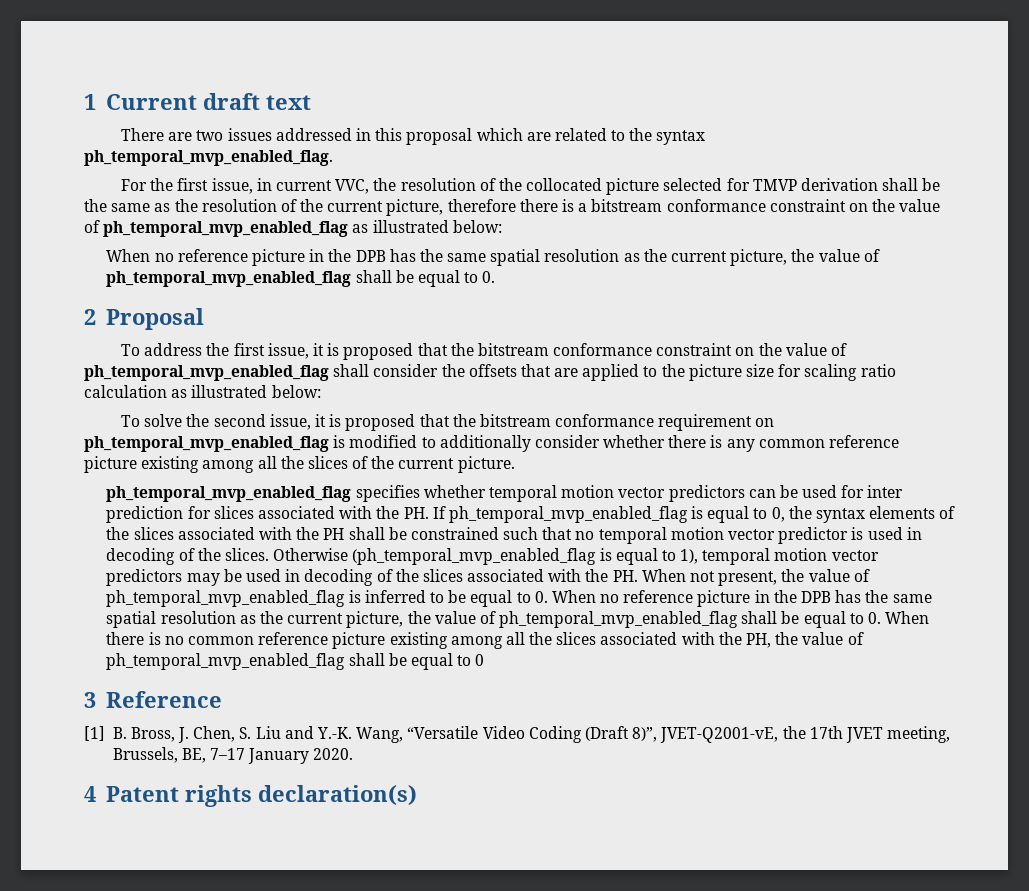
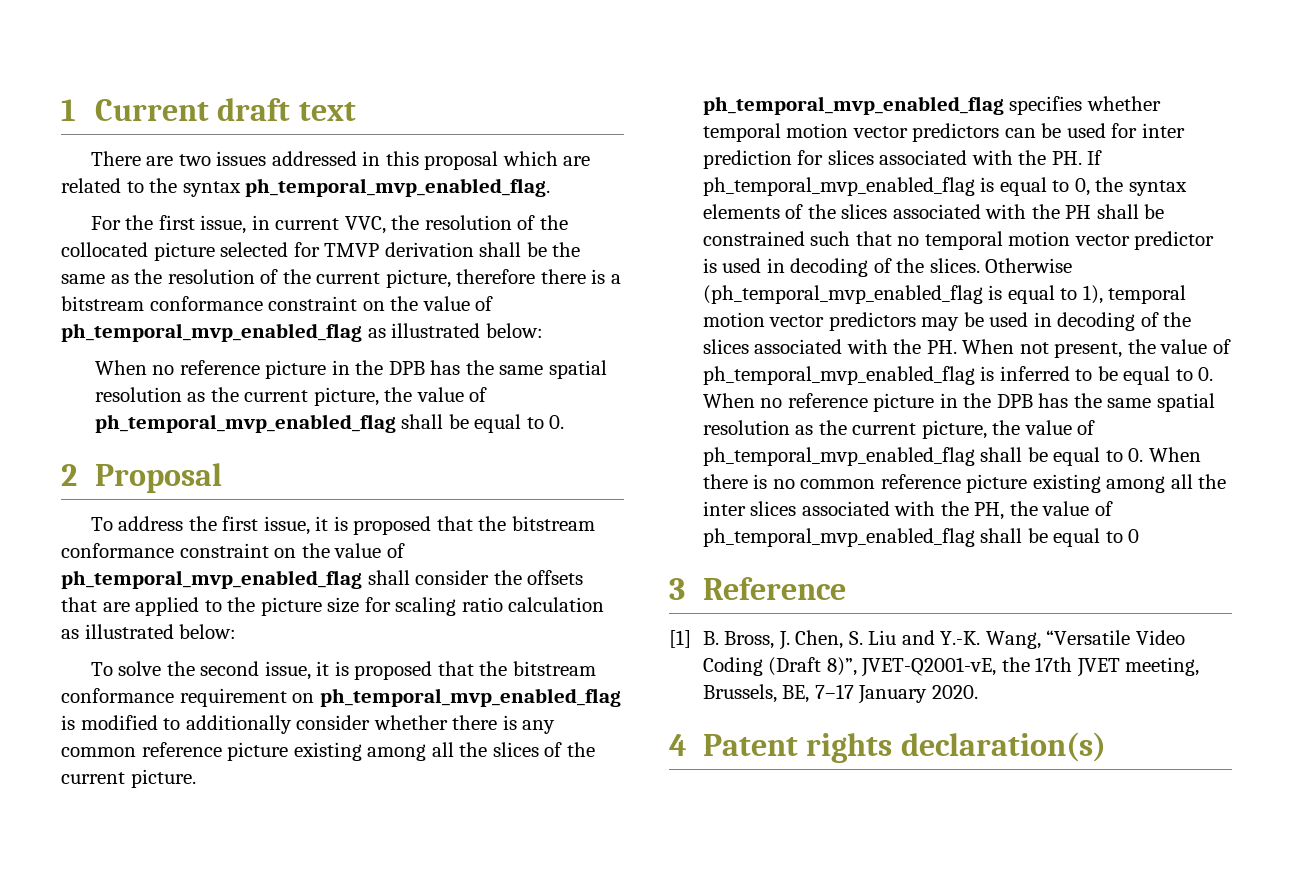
(553, 638) none -> [702,501,746,516] inter

